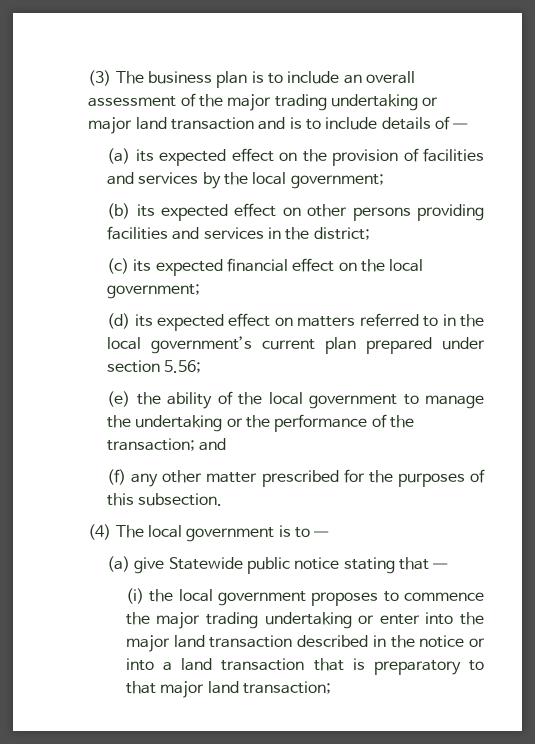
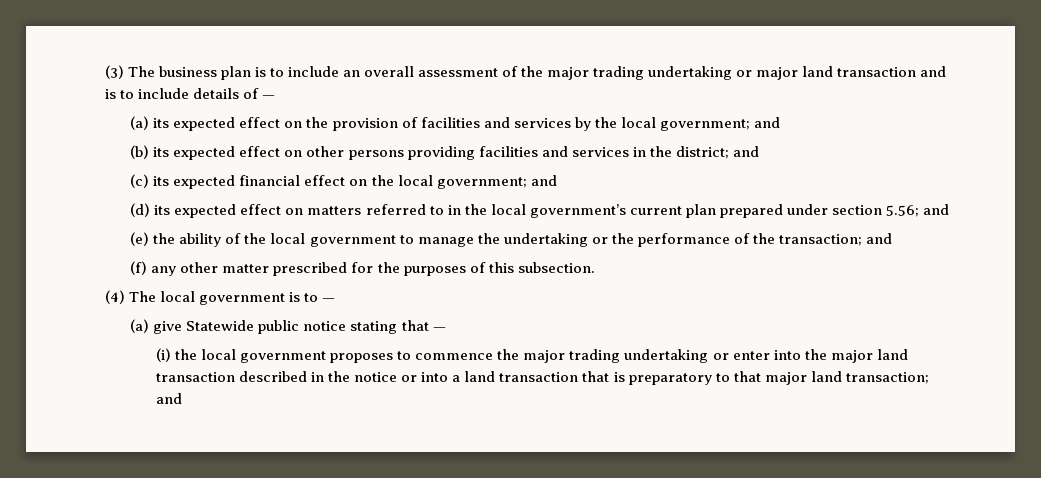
(384, 181) none -> [753,117,780,128] and
(370, 233) none -> [732,146,759,157] and
(201, 291) none -> [530,175,557,186] and
(202, 366) none -> [923,204,950,215] and
(331, 687) none -> [155,393,182,404] and

